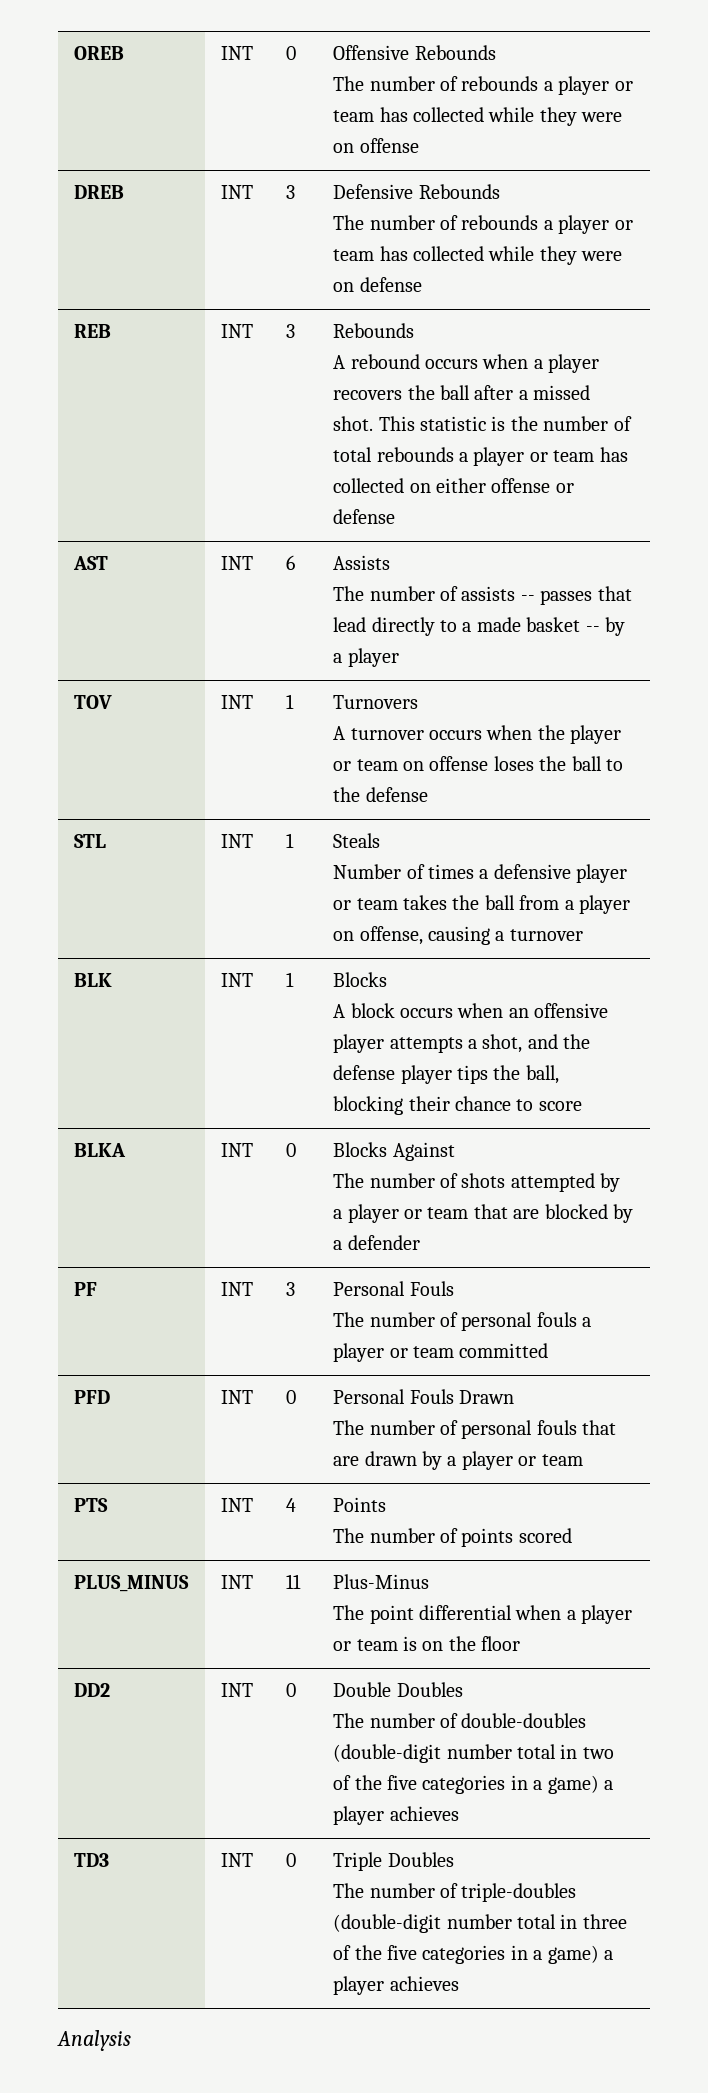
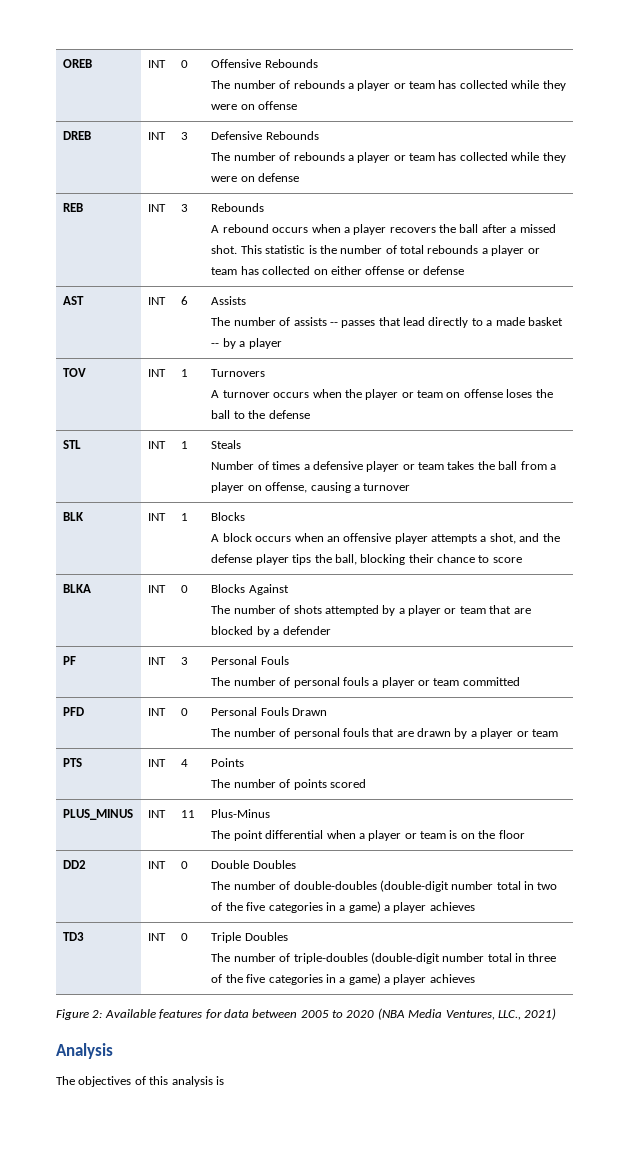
[57,2030,131,2051] Analysis -> [56,1008,557,1020] [56,1043,113,1059] [56,1076,224,1087] Figure 2: Available features for data between 2005 to 2020 (NBA Media Ventures, LLC., 2021) // Analysis // The objectives of this analysis is

